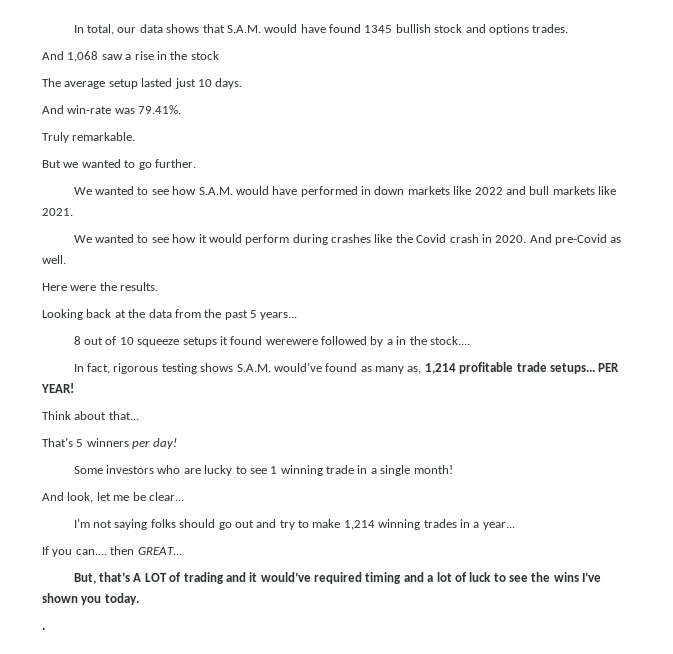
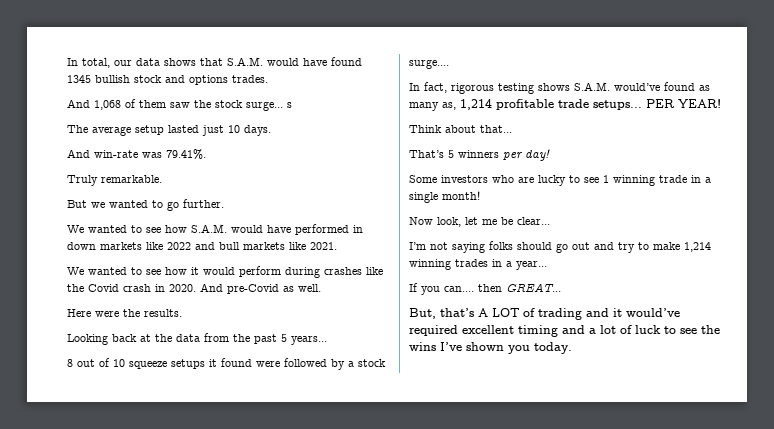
[101,51,167,60] saw a rise in -> [125,99,190,108] of them saw
(219, 55) none -> [246,101,292,111] surge... s
[265,339,318,345] werewere -> [256,361,280,367] were
[396,336,470,345] in the stock.... -> [358,359,386,367] [409,59,449,69] stock surge....
[42,492,64,501] And -> [409,217,433,225] Now
(363, 578) none -> [462,325,514,334] excellent
[42,627,45,630] // . -> (572, 348) none

